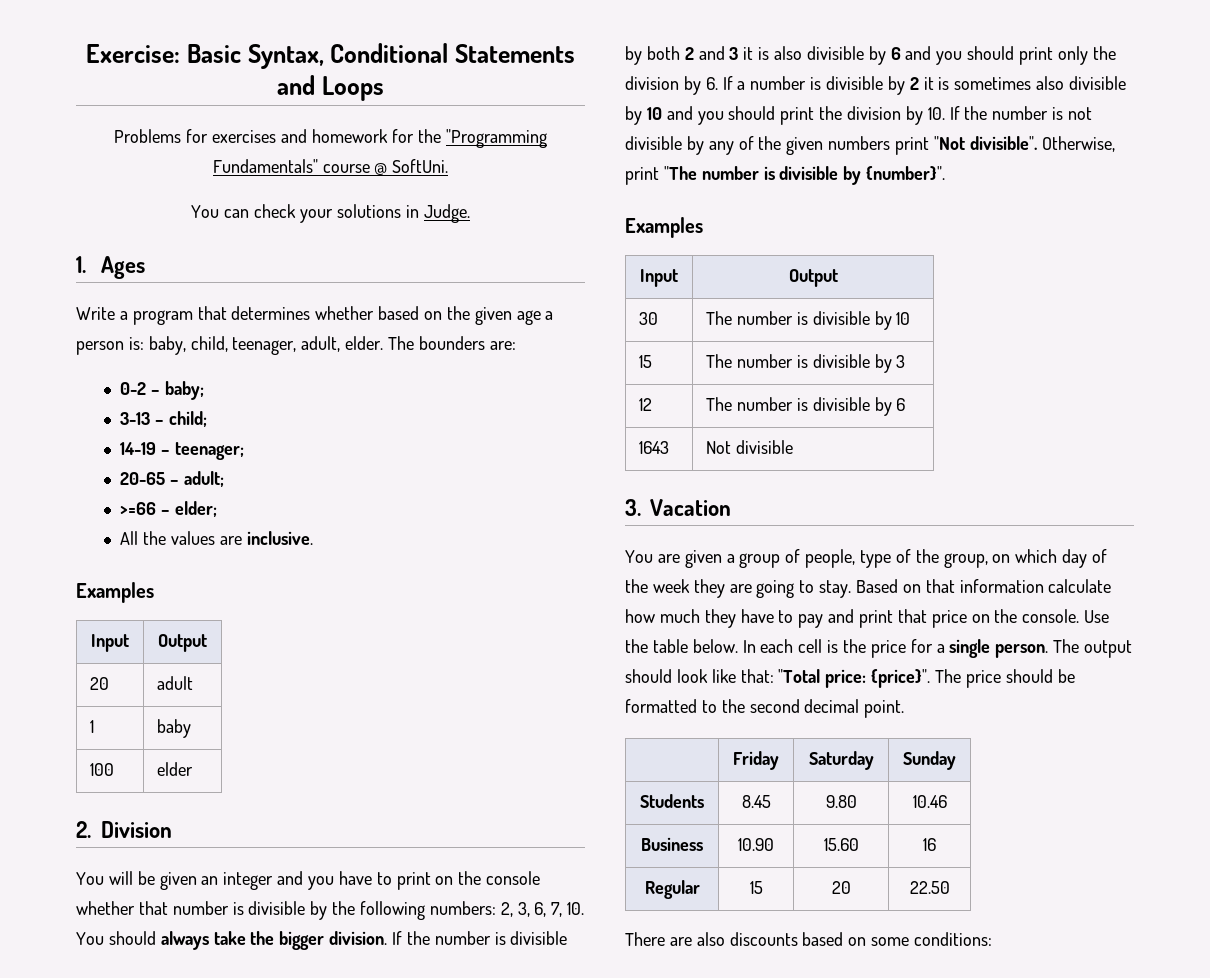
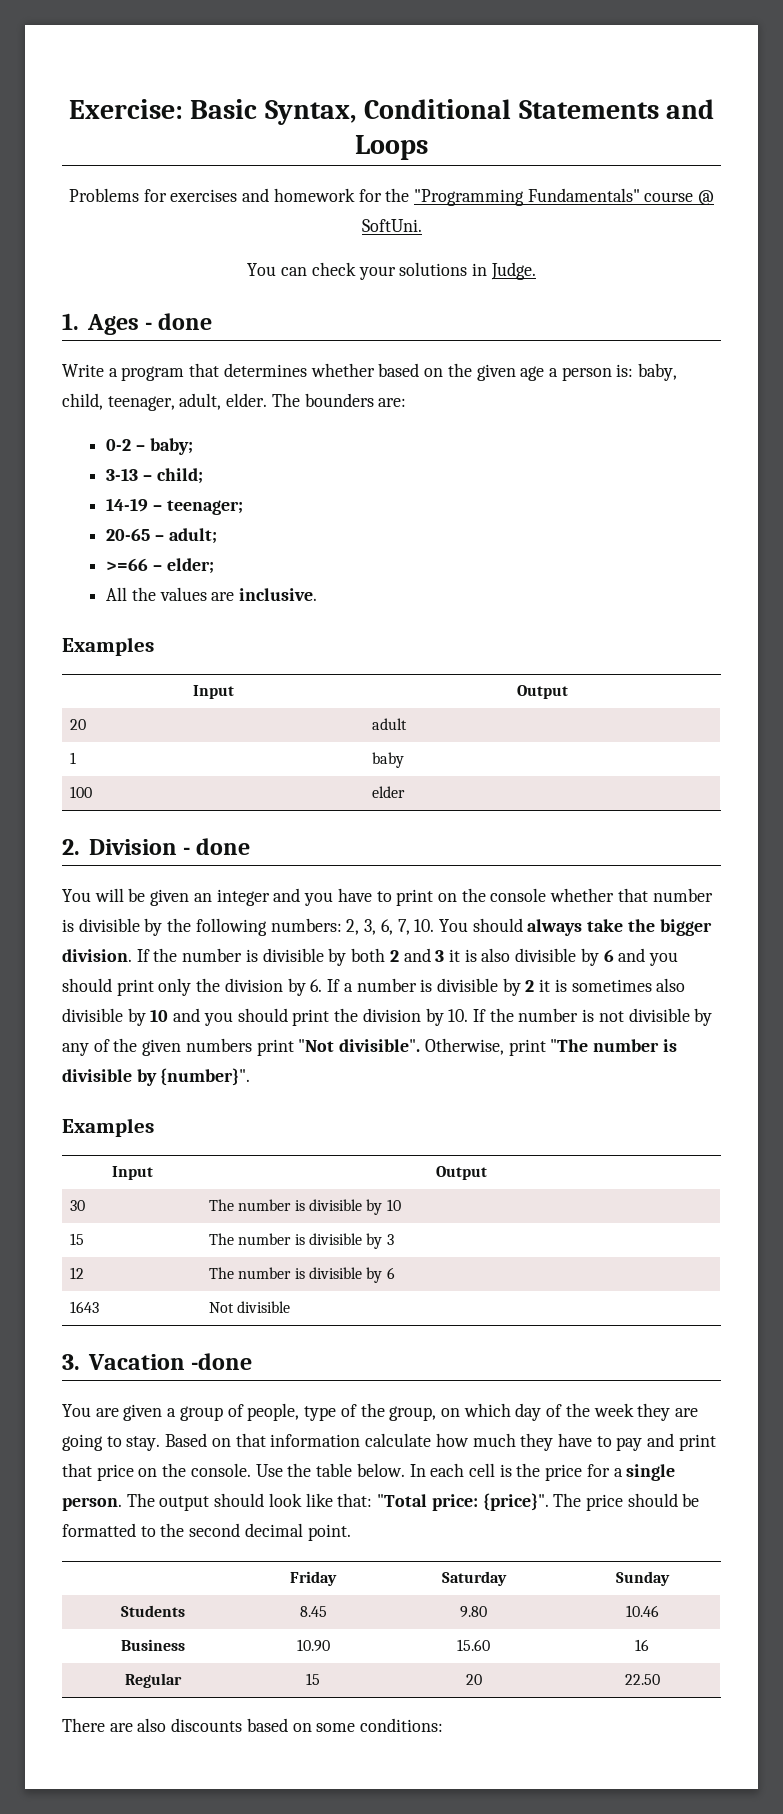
(145, 267) none -> [145,313,213,330] - done
(172, 829) none -> [183,838,251,855] - done
(731, 507) none -> [191,1353,253,1370] -done

